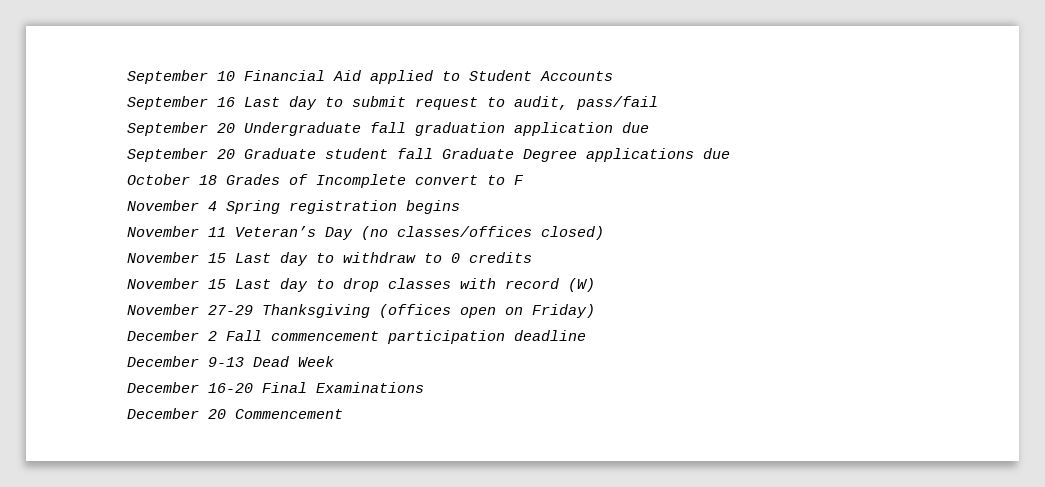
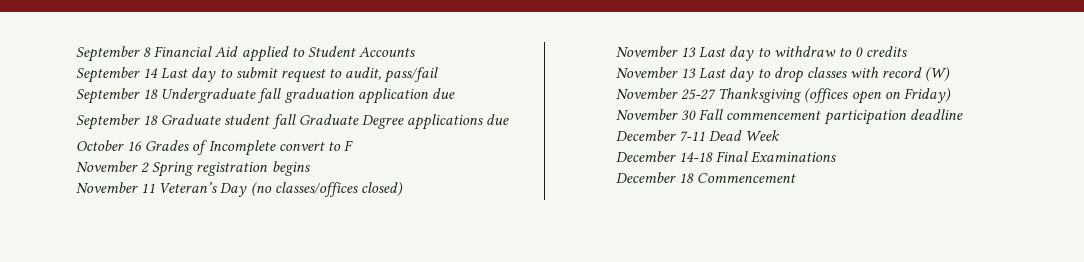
[127,70,236,84] September 10 -> [75,46,151,62] September 8
[217,97,236,107] 16 -> [142,68,158,78] 14
[217,123,236,133] 20 -> [142,89,158,99] 18
[217,149,236,159] 20 -> [142,115,158,125] 18
[199,175,218,185] 18 -> [126,141,142,151] 16
[208,201,218,211] 4 -> [140,162,149,173] 2
[208,253,227,263] 15 -> [680,47,696,57] 13
[208,279,227,289] 15 -> [680,68,696,78] 13
[208,305,254,315] 27-29 -> [680,89,716,100] 25-27
[127,330,218,341] December 2 -> [615,109,696,120] November 30
[208,357,245,367] 9-13 -> [678,131,705,142] 7-11
[208,383,254,393] 16-20 -> [678,152,713,162] 14-18
[208,409,227,419] 20 -> [678,173,694,183] 18

